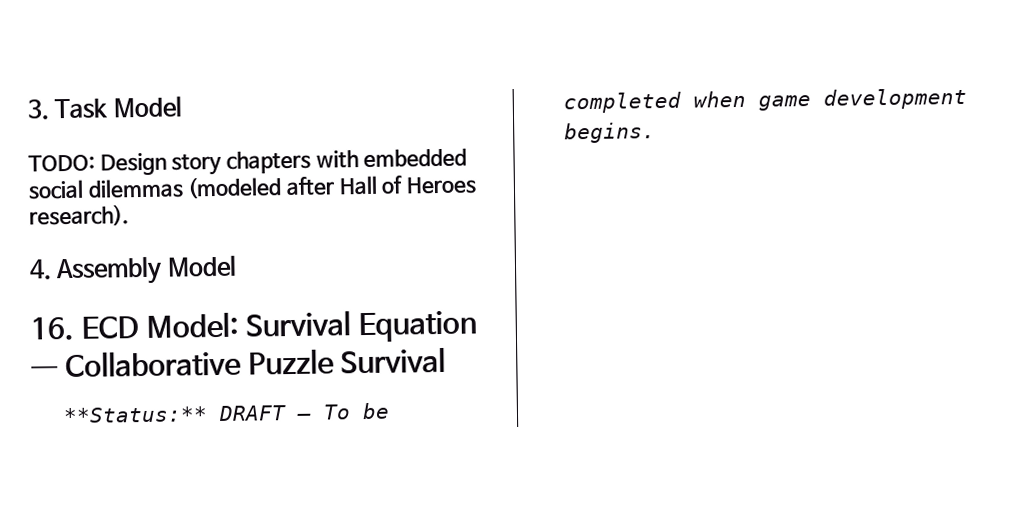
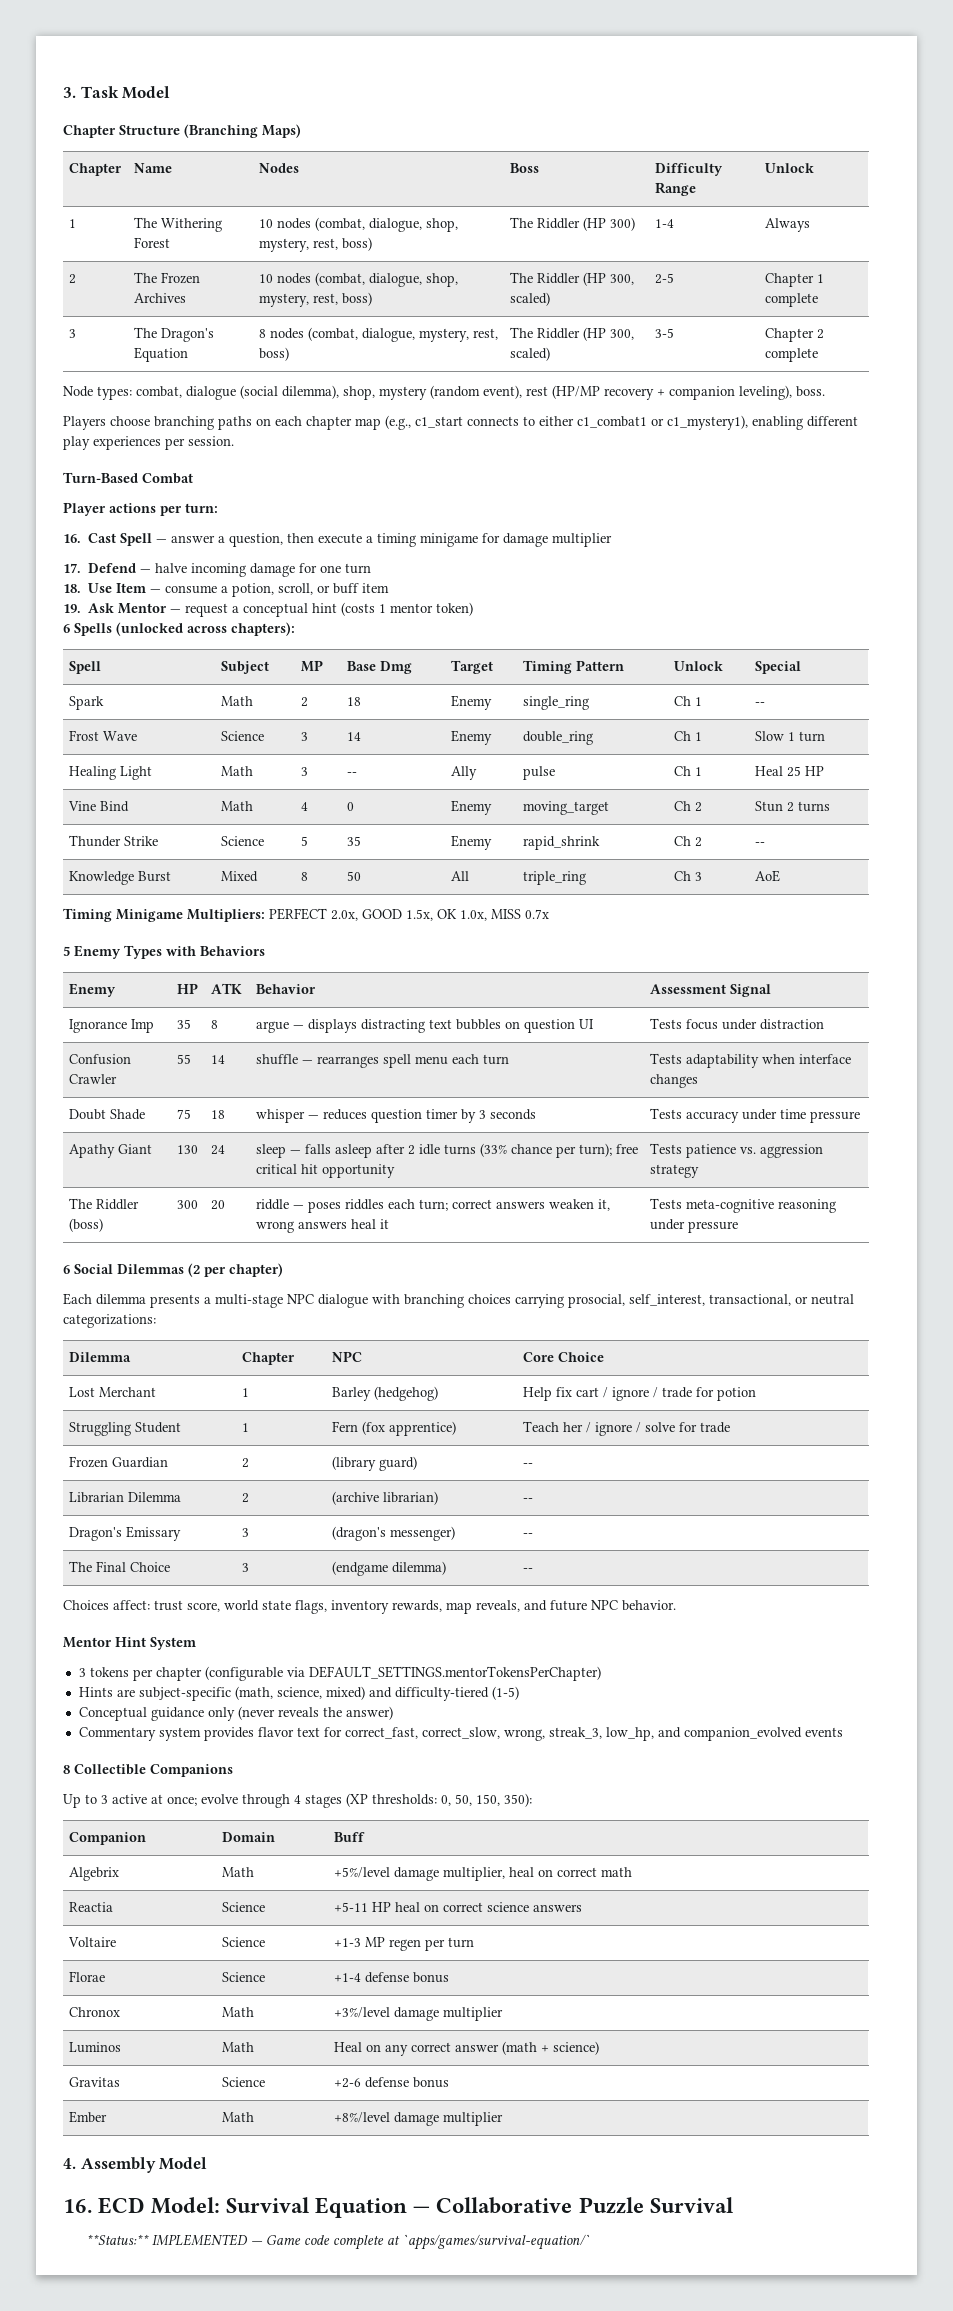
[28,148,468,176] [28,175,478,200] [29,204,129,227] TODO: Design story chapters with embedded social dilemmas (modeled after Hall of Heroes research). -> [63,124,301,138] [69,163,123,176] [134,163,173,173] [259,163,300,173] [510,163,540,173] [655,163,724,176] [655,182,697,196] [765,163,815,173] [69,219,77,228] [134,217,223,232] [134,237,171,248] [259,217,459,232] [259,237,373,252] [510,217,636,231] [655,219,675,228] [765,218,811,232] [69,274,77,284] [134,272,201,284] [134,293,187,303] [259,272,459,287] [259,292,373,307] [510,272,635,286] [510,292,551,306] [655,273,675,284] [765,273,825,287] [765,293,819,307] [69,329,77,338] [134,327,215,342] [134,347,189,362] [259,327,499,342] [259,347,290,361] [510,327,635,341] [510,347,551,361] [655,328,675,338] [765,328,825,342] [765,348,819,362] [63,385,825,400] [63,415,858,430] [63,436,234,450] [63,472,193,484] [63,502,218,516] [63,533,613,547] [63,563,372,577] [63,583,390,597] [63,602,474,617] [63,622,295,636] [69,661,102,674] [221,661,270,674] [301,660,324,672] [347,661,413,674] [451,660,494,674] [523,660,625,674] [674,661,724,671] [755,661,802,674] [69,696,105,710] [221,696,254,706] [301,697,309,707] [347,697,362,706] [451,695,493,710] [523,696,590,710] [674,696,703,706] [755,702,766,706] [69,730,138,741] [221,731,265,741] [301,732,309,741] [347,732,362,741] [451,730,493,745] [523,731,594,745] [674,731,703,741] [755,731,826,742] [69,766,153,780] [221,766,254,776] [301,767,309,776] [347,772,358,776] [451,766,478,780] [523,766,556,780] [674,766,703,776] [755,766,825,777] [68,801,130,812] [221,801,254,811] [301,802,309,811] [347,802,355,811] [451,800,493,815] [523,801,610,815] [674,801,703,812] [755,801,831,812] [69,835,159,847] [221,836,265,846] [301,836,309,846] [347,836,362,846] [451,835,493,850] [523,836,601,850] [674,836,703,847] [755,842,766,846] [69,871,172,885] [221,871,259,882] [301,872,309,881] [347,871,362,881] [451,871,470,881] [523,871,587,885] [674,871,703,881] [755,870,781,882] [63,908,549,922] [63,945,265,959] [69,983,117,997] [177,983,199,994] [211,983,243,994] [256,984,317,994] [650,984,772,997] [69,1019,155,1033] [177,1019,192,1029] [211,1020,219,1029] [256,1019,595,1033] [650,1018,825,1030] [69,1054,132,1065] [69,1074,118,1084] [177,1054,192,1064] [211,1055,226,1064] [256,1054,510,1068] [650,1053,852,1068] [650,1074,699,1088] [69,1109,146,1120] [177,1109,192,1119] [211,1110,226,1119] [256,1109,537,1123] [650,1108,861,1123] [69,1144,153,1158] [177,1145,199,1154] [211,1145,226,1155] [256,1143,639,1158] [256,1164,396,1178] [650,1143,824,1158] [650,1164,700,1178] [69,1198,140,1210] [69,1218,104,1232] [177,1200,199,1209] [211,1200,226,1210] [256,1199,611,1213] [256,1219,390,1233] [650,1198,837,1213] [650,1219,739,1233] [63,1263,283,1277] [63,1293,854,1308] [63,1314,156,1328] [69,1352,132,1362] [242,1352,296,1365] [332,1351,363,1362] [523,1352,605,1362] [69,1387,157,1397] [242,1388,250,1397] [332,1386,439,1401] [523,1387,757,1401] [69,1422,182,1436] [242,1423,250,1432] [332,1421,457,1436] [523,1421,731,1436] [69,1456,169,1468] [242,1458,250,1468] [332,1456,418,1471] [523,1463,534,1467] [69,1492,182,1503] [242,1493,250,1503] [332,1491,439,1505] [523,1498,534,1502] [69,1526,182,1541] [242,1528,250,1537] [332,1526,456,1541] [523,1533,534,1537] [69,1561,171,1572] [242,1563,250,1572] [332,1561,447,1576] [523,1568,534,1572] [63,1600,676,1614] [63,1637,196,1650] [78,1666,601,1681] [78,1686,519,1701] [78,1706,393,1721] [78,1727,843,1741] [63,1764,233,1777] [63,1793,532,1808] [69,1832,147,1845] [222,1832,276,1842] [334,1832,366,1842] [69,1867,120,1881] [222,1867,255,1877] [334,1867,633,1881] [69,1902,114,1912] [222,1902,266,1912] [334,1902,583,1912] [68,1937,117,1947] [222,1937,266,1947] [334,1937,475,1951] [69,1971,106,1982] [222,1972,266,1982] [334,1972,450,1983] [69,2007,121,2017] [222,2007,255,2017] [334,2007,504,2021] [69,2042,122,2053] [222,2042,255,2052] [334,2041,600,2056] [69,2077,121,2087] [222,2077,266,2087] [334,2077,450,2088] [69,2111,108,2123] [222,2112,255,2122] [334,2112,504,2126] Chapter Structure (Branching Maps) // Chapter | Name | Nodes | Boss | Difficulty Range | Unlock // 1 | The Withering Forest | 10 nodes (combat, dialogue, shop, mystery, rest, boss) | The Riddler (HP 300) | 1-4 | Always // 2 | The Frozen Archives | 10 nodes (combat, dialogue, shop, mystery, rest, boss) | The Riddler (HP 300, scaled) | 2-5 | Chapter 1 complete // 3 | The Dragon's Equation | 8 nodes (combat, dialogue, mystery, rest, boss) | The Riddler (HP 300, scaled) | 3-5 | Chapter 2 complete // Node types: combat, dialogue (social dilemma), shop, mystery (random event), rest (HP/MP recovery + companion leveling), boss. // Players choose branching paths on each chapter map (e.g., c1_start connects to either c1_combat1 or c1_mystery1), enabling different play experiences per session. // Turn-Based Combat // Player actions per turn: // 16. Cast Spell — answer a question, then execute a timing minigame for damage multiplier // 17. Defend — halve incoming damage for one turn // 18. Use Item — consume a potion, scroll, or buff item // 19. Ask Mentor — request a conceptual hint (costs 1 mentor token) // 6 Spells (unlocked across chapters): // Spell | Subject | MP | Base Dmg | Target | Timing Pattern | Unlock | Special // Spark | Math | 2 | 18 | Enemy | single_ring | Ch 1 | -- // Frost Wave | Science | 3 | 14 | Enemy | double_ring | Ch 1 | Slow 1 turn // Healing Light | Math | 3 | -- | Ally | pulse | Ch 1 | Heal 25 HP // Vine Bind | Math | 4 | 0 | Enemy | moving_target | Ch 2 | Stun 2 turns // Thunder Strike | Science | 5 | 35 | Enemy | rapid_shrink | Ch 2 | -- // Knowledge Burst | Mixed | 8 | 50 | All | triple_ring | Ch 3 | AoE // Timing Minigame Multipliers: PERFECT 2.0x, GOOD 1.5x, OK 1.0x, MISS 0.7x // 5 Enemy Types with Behaviors // Enemy | HP | ATK | Behavior | Assessment Signal // Ignorance Imp | 35 | 8 | argue — displays distracting text bubbles on question UI | Tests focus under distraction // Confusion Crawler | 55 | 14 | shuffle — rearranges spell menu each turn | Tests adaptability when interface changes // Doubt Shade | 75 | 18 | whisper — reduces question timer by 3 seconds | Tests accuracy under time pressure // Apathy Giant | 130 | 24 | sleep — falls asleep after 2 idle turns (33% chance per turn); free critical hit opportunity | Tests patience vs. aggression strategy // The Riddler (boss) | 300 | 20 | riddle — poses riddles each turn; correct answers weaken it, wrong answers heal it | Tests meta-cognitive reasoning under pressure // 6 Social Dilemmas (2 per chapter) // Each dilemma presents a multi-stage NPC dialogue with branching choices carrying prosocial, self_interest, transactional, or neutral categorizations: // Dilemma | Chapter | NPC | Core Choice // Lost Merchant | 1 | Barley (hedgehog) | Help fix cart / ignore / trade for potion // Struggling Student | 1 | Fern (fox apprentice) | Teach her / ignore / solve for trade // Frozen Guardian | 2 | (library guard) | -- // Librarian Dilemma | 2 | (archive librarian) | -- // Dragon's Emissary | 3 | (dragon's messenger) | -- // The Final Choice | 3 | (endgame dilemma) | -- // Choices affect: trust score, world state flags, inventory rewards, map reveals, and future NPC behavior. // Mentor Hint System // 3 tokens per chapter (configurable via DEFAULT_SETTINGS.mentorTokensPerChapter) // Hints are subject-specific (math, science, mixed) and difficulty-tiered (1-5) // Conceptual guidance only (never reveals the answer) // Commentary system provides flavor text for correct_fast, correct_slow, wrong, streak_3, low_hp, and companion_evolved events // 8 Collectible Companions // Up to 3 active at once; evolve through 4 stages (XP thresholds: 0, 50, 150, 350): // Companion | Domain | Buff // Algebrix | Math | +5%/level damage multiplier, heal on correct math // Reactia | Science | +5-11 HP heal on correct science answers // Voltaire | Science | +1-3 MP regen per turn // Florae | Science | +1-4 defense bonus // Chronox | Math | +3%/level damage multiplier // Luminos | Math | Heal on any correct answer (math + science) // Gravitas | Science | +2-6 defense bonus // Ember | Math | +8%/level damage multiplier
[218,402,391,421] [563,87,968,114] [564,122,657,144] DRAFT — To be completed when game development begins. -> [152,2234,591,2250] IMPLEMENTED — Game code complete at `apps/games/survival-equation/`

